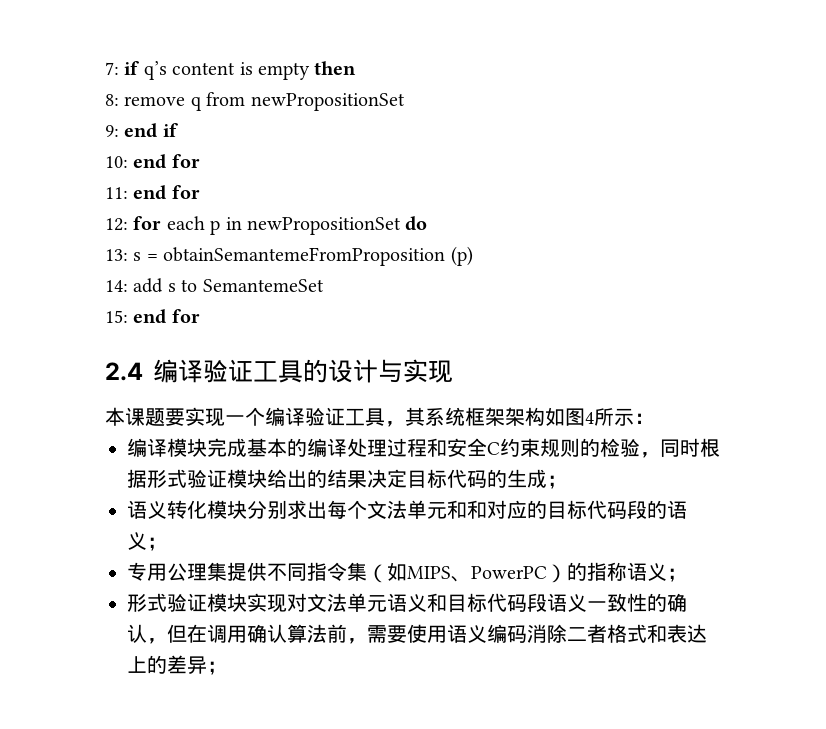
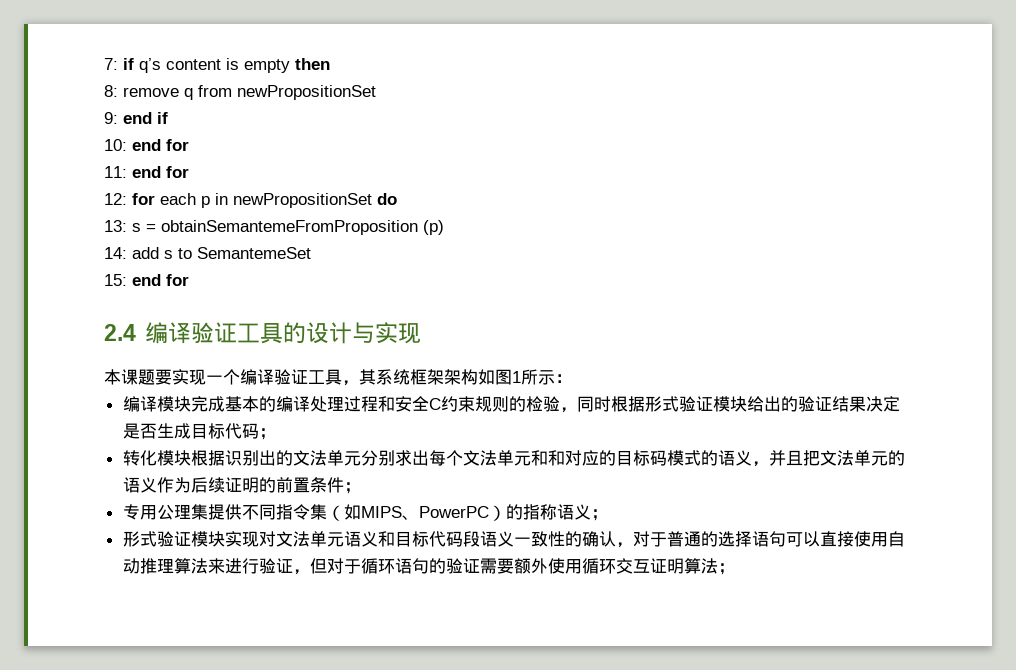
[585,412,594,424] 4 -> [512,371,521,383] 1
(327, 478) none -> [797,396,832,412] 验证
[407,469,567,489] [127,500,167,519] 目标代码的生成； // 语义 -> [122,423,276,440] 是否生成目标代码； //
(247, 509) none -> [190,450,361,466] 根据识别出的文法单元
[587,500,687,519] [127,532,147,550] 代码段的语义 -> [649,450,905,467] [122,477,344,493] 码模式的语义，并且把文法单元的语义作为后续证明的前置条件
[167,624,707,644] [127,655,207,674] 但在调用确认算法前，需要使用语义编码消除二者格式和表达上的差异 -> [632,531,905,547] [122,558,718,575] 对于普通的选择语句可以直接使用自动推理算法来进行验证，但对于循环语句的验证需要额外使用循环交互证明算法

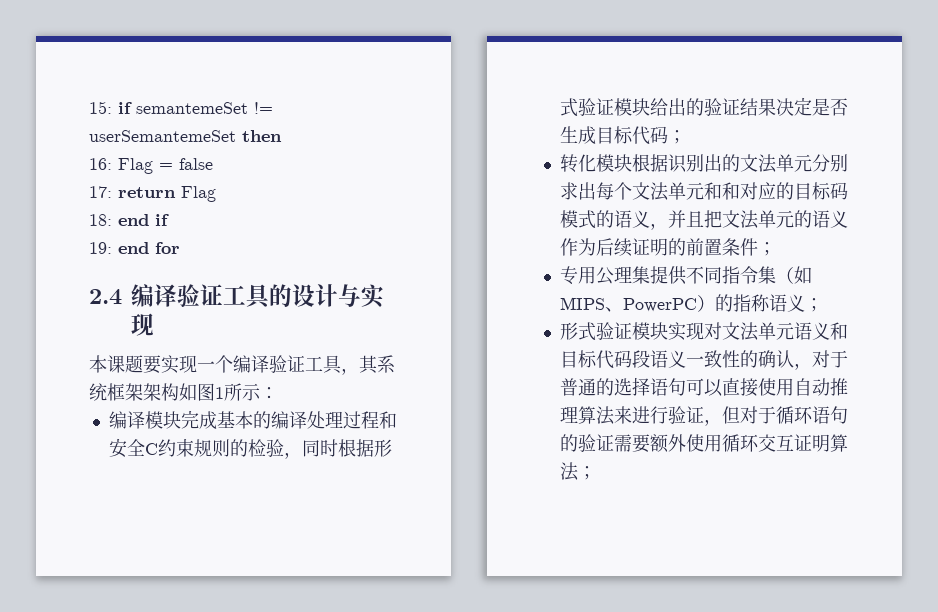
[104,58,330,73] [104,85,376,100] [104,112,168,124] [104,139,189,151] [104,166,189,178] [104,193,397,208] [104,220,444,235] [104,247,311,259] [104,274,127,286] 7: if q’s content is empty then // 8: remove q from newPropositionSet // 9: end if // 10: end for // 11: end for // 12: for each p in newPropositionSet do // 13: s = obtainSemantemeFromProposition (p) // 14: add s to SemantemeSet // 15: -> [89,101,273,114] [89,130,282,142] [89,158,213,174] [89,186,216,202] [89,214,169,226] [89,242,112,254] 15: if semantemeSet != userSemantemeSet then // 16: Flag = false // 17: return Flag // 18: end if // 19:

